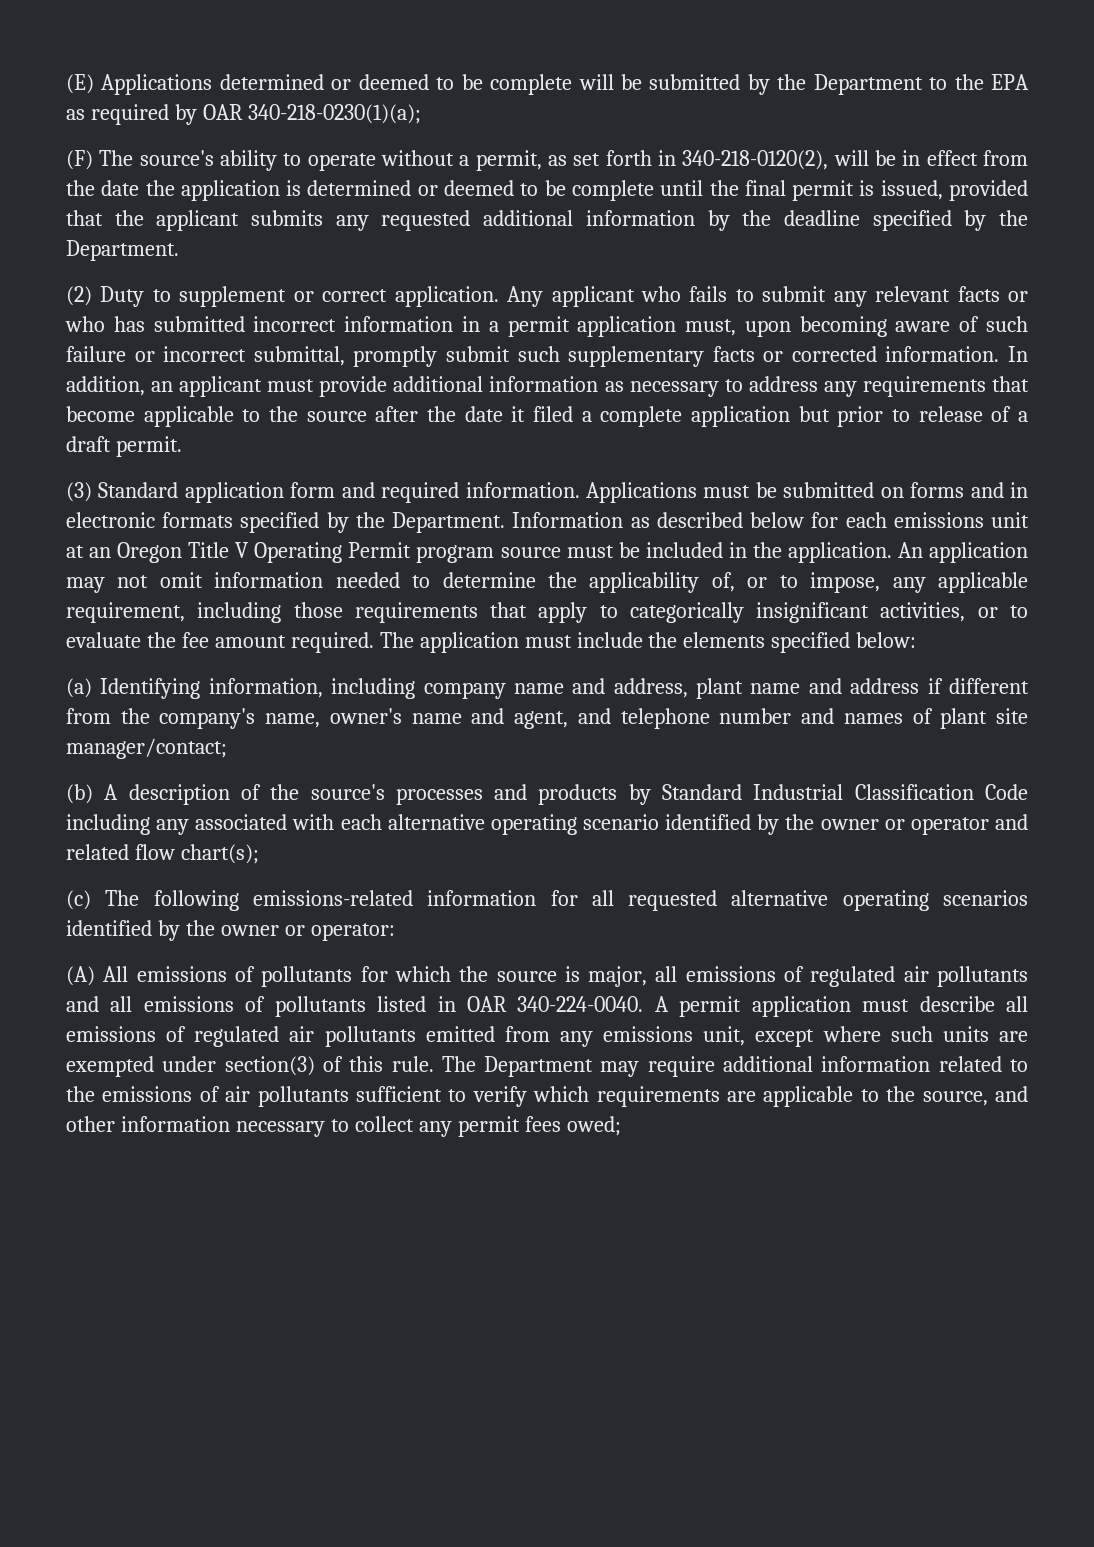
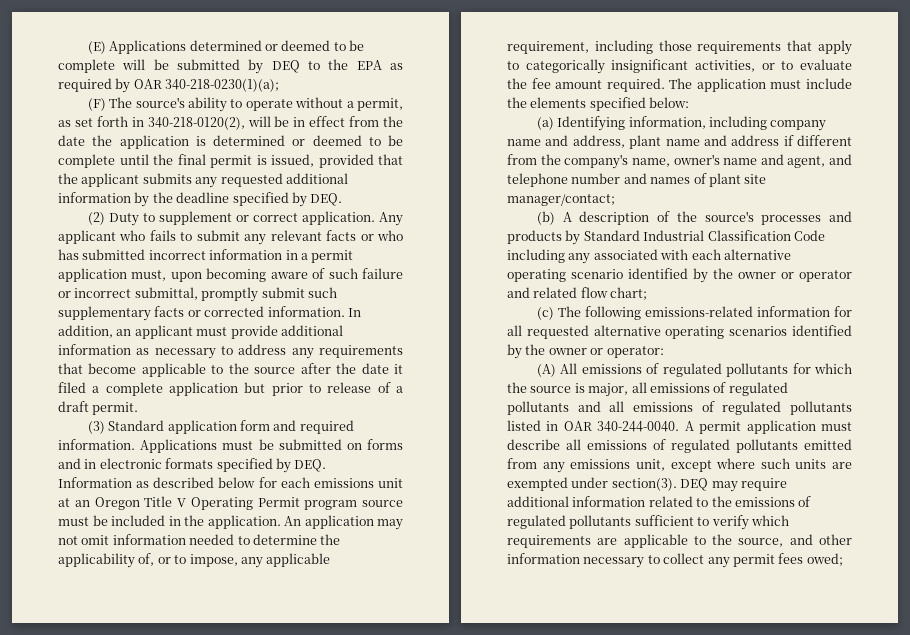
[777,74,923,95] the Department -> [271,60,300,73] DEQ
[999,210,1029,226] [66,240,179,261] the Department. -> [310,193,343,206] DEQ.
[355,512,506,533] the Department. -> [294,459,327,472] DEQ.
[180,844,259,864] chart(s); -> [610,287,648,300] chart;
(255, 974) none -> [662,363,722,377] regulated
[903,966,929,982] air -> (788, 389) none
(266, 1004) none -> [722,401,782,415] regulated
[517,996,644,1012] 340-224-0040. -> [597,421,680,432] 340-244-0040.
[289,1026,315,1042] air -> (730, 446) none
[224,1056,594,1077] section(3) of this rule. The Department -> [611,478,709,491] section(3). DEQ
[225,1086,251,1102] air -> [507,515,566,529] regulated

